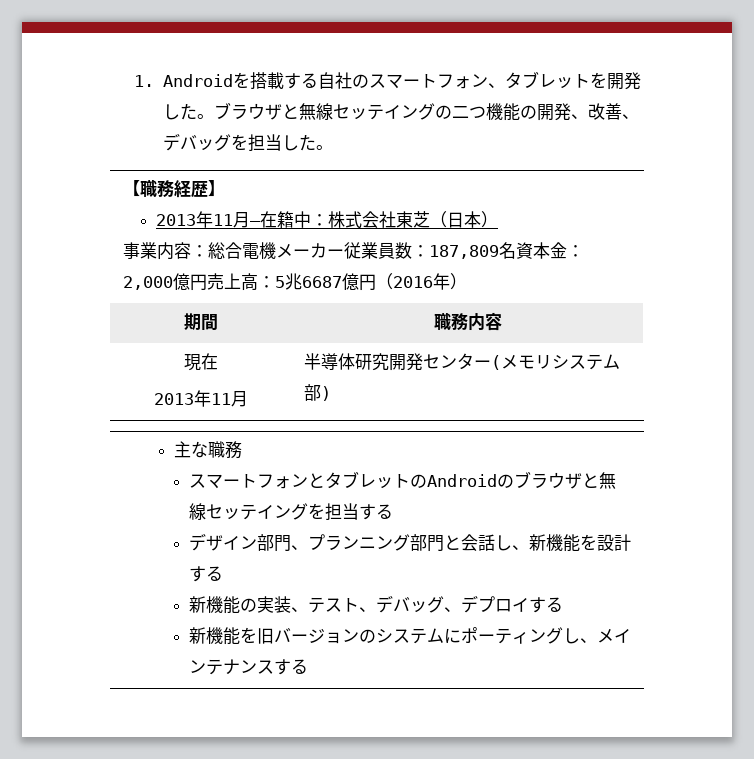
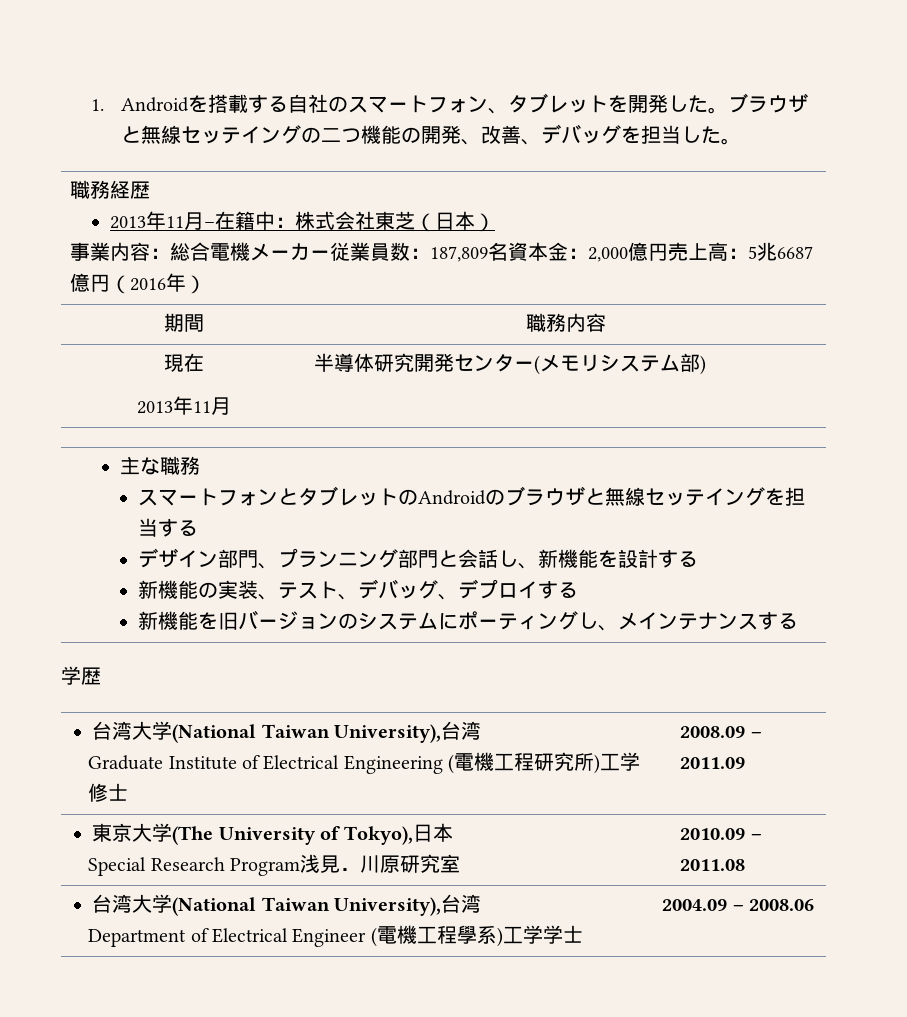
[122,180,140,197] 【 -> (742, 141) none
[207,180,225,197] 】 -> (151, 190) none
(308, 666) none -> [61,666,101,685] [92,721,481,743] [88,752,641,774] [88,783,129,802] [680,726,762,738] [680,757,746,769] [92,823,454,845] [88,854,461,876] [680,828,762,840] [680,859,746,871] [92,894,481,916] [88,925,583,947] [662,899,814,911] // 学歴 // 台湾大学(National Taiwan University),台湾 // Graduate Institute of Electrical Engineering (電機工程研究所)工学修士 | 2008.09 – 2011.09 // 東京大学(The University of Tokyo),日本 // Special Research Program浅見．川原研究室 | 2010.09 – 2011.08 // 台湾大学(National Taiwan University),台湾 // Department of Electrical Engineer (電機工程學系)工学学士 | 2004.09 – 2008.06

